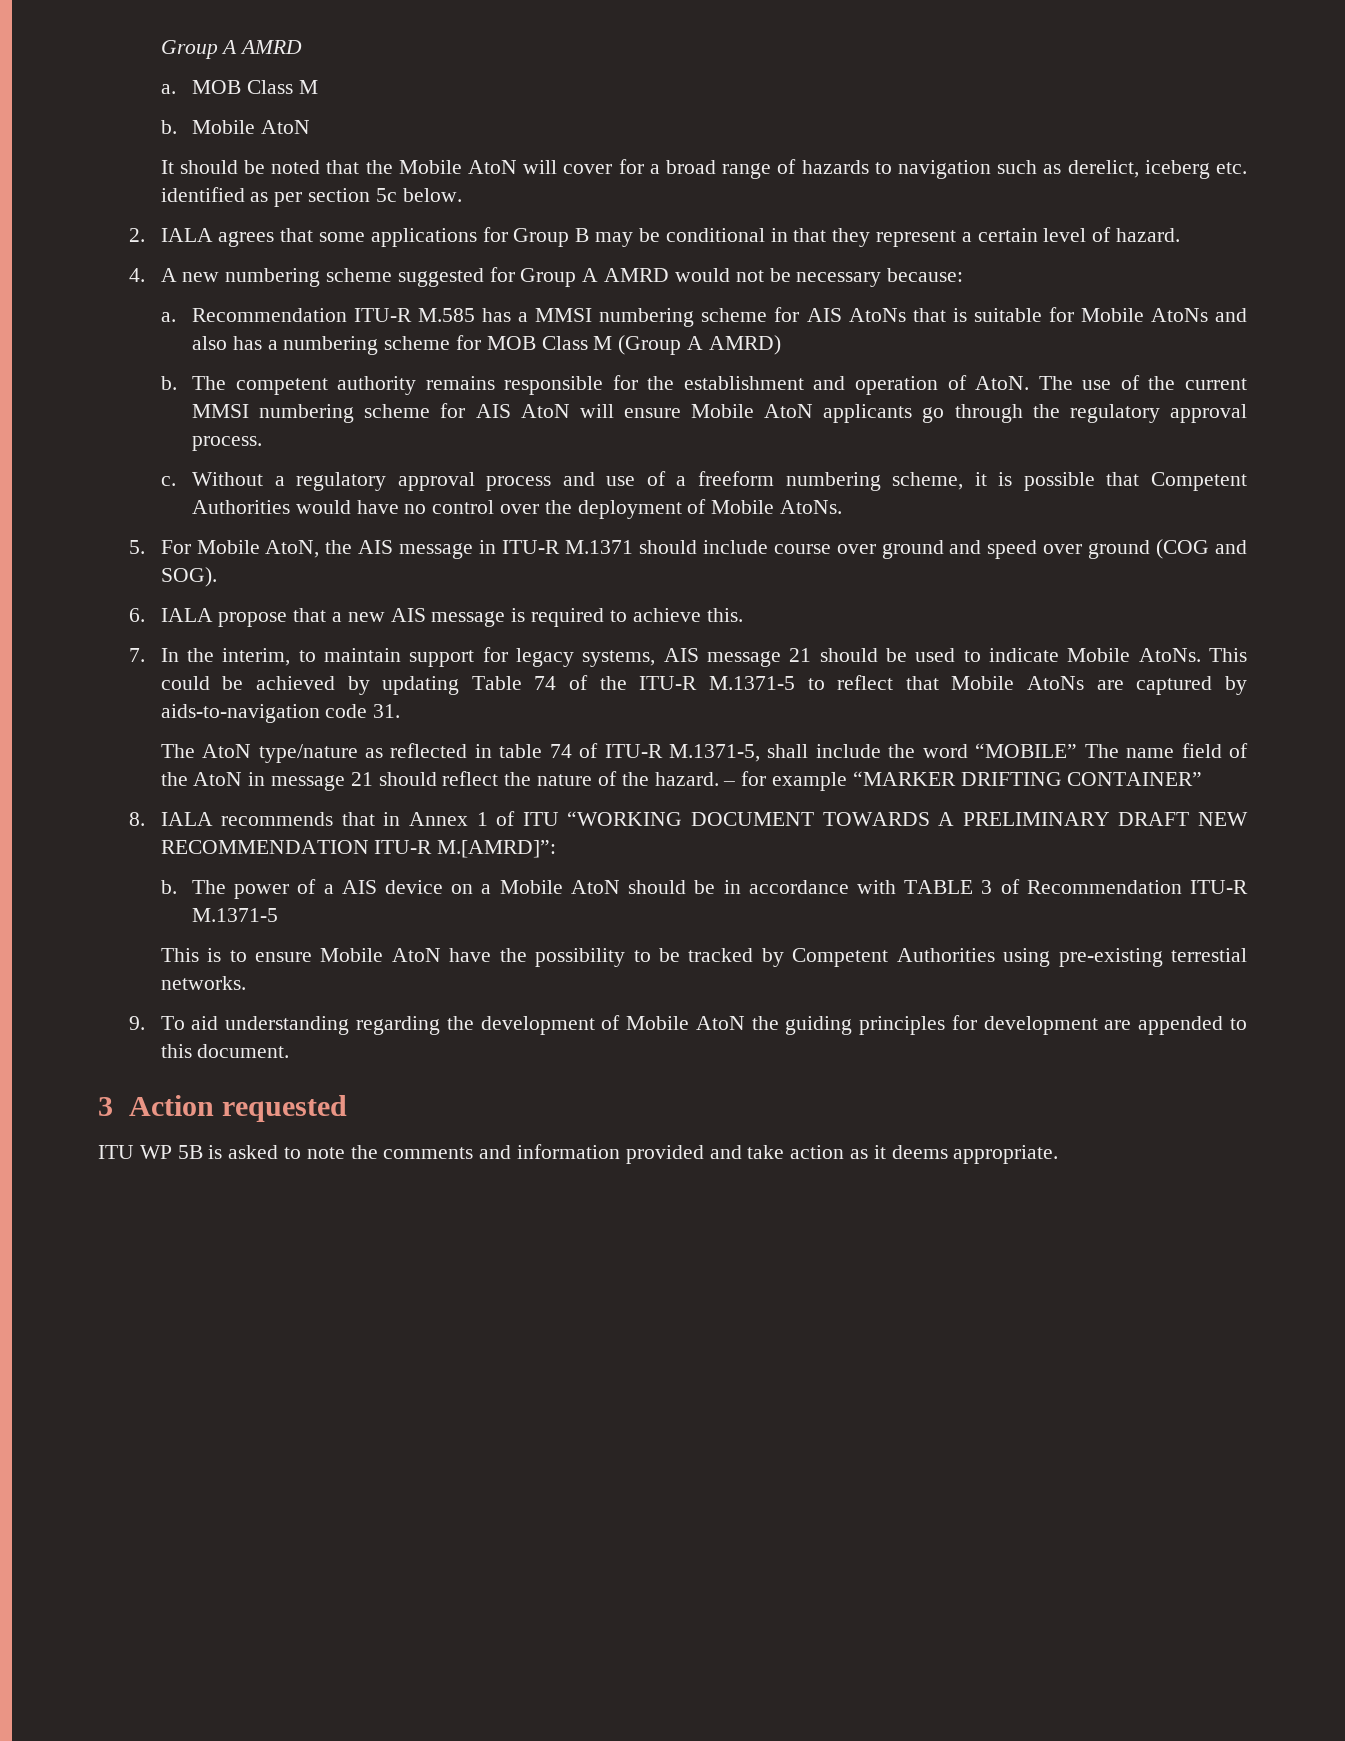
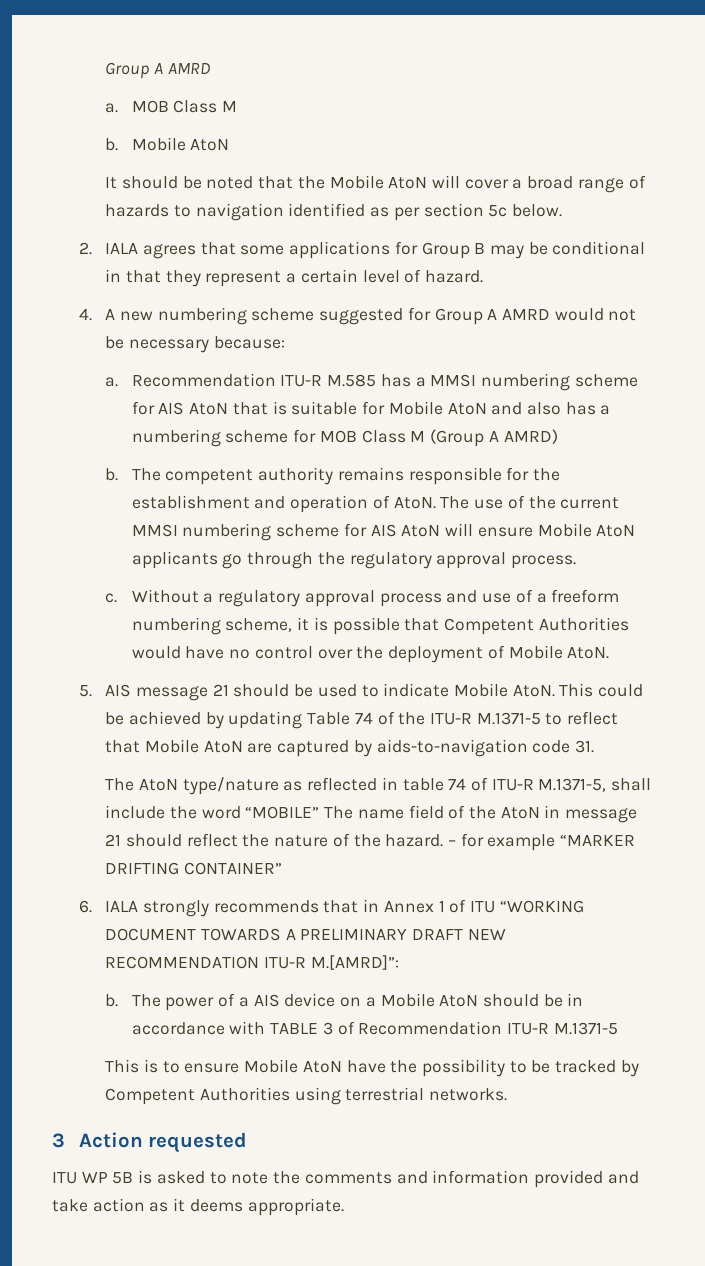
[618,159,644,174] for -> (509, 184) none
[997,160,1247,179] such as derelict, iceberg etc. -> (284, 212) none
[848,308,906,322] AtoNs -> [189,403,229,415] AtoN
[1150,308,1208,322] AtoNs -> [447,403,487,415] AtoN
[780,500,843,514] AtoNs. -> [567,647,610,659] AtoN.
[160,539,1248,559] [160,567,217,587] [129,608,743,627] [129,647,656,667] For Mobile AtoN, the AIS message in ITU-R M.1371 should include course over ground and speed over ground (COG and SOG). // 6. IALA propose that a new AIS message is required to achieve this. // 7. In the interim, to maintain support for legacy systems, -> (92, 691) none
[1138,648,1201,662] AtoNs. -> [512,685,555,697] AtoN.
[1027,676,1085,690] AtoNs -> [203,741,243,753] AtoN
[129,812,213,826] 8. IALA -> [78,900,209,917] 6. IALA strongly
[1058,948,1247,967] pre-existing terrestial -> [345,1087,425,1101] terrestrial
[129,1015,1247,1035] [160,1044,290,1058] // 9. To aid understanding regarding the development of Mobile AtoN the guiding principles for development are appended to this document. -> (508, 1094) none

